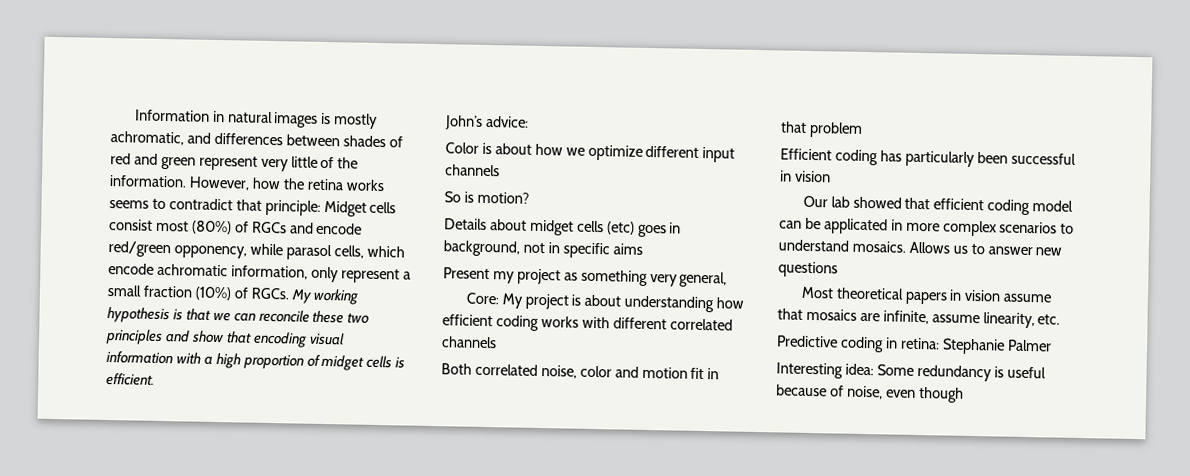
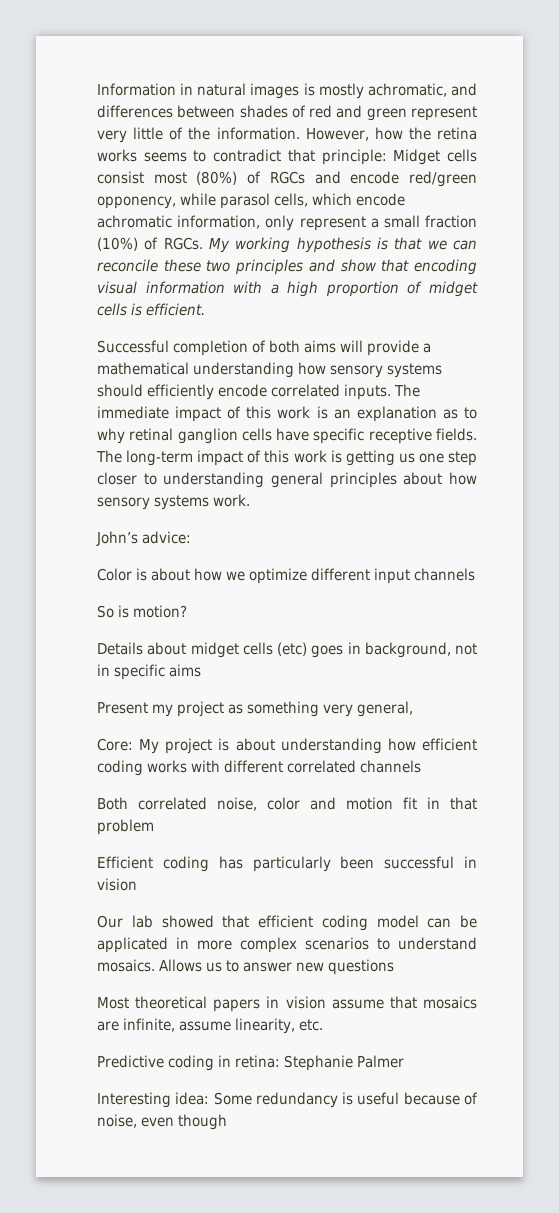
(155, 379) none -> [97,340,431,356] [97,362,442,378] [97,384,420,400] [97,406,477,422] [97,428,477,444] [96,450,477,466] [97,472,477,488] [97,494,250,510] // Successful completion of both aims will provide a mathematical understanding how sensory systems should efficiently encode correlated inputs. The immediate impact of this work is an explanation as to why retinal ganglion cells have specific receptive fields. The long-term impact of this work is getting us one step closer to understanding general principles about how sensory systems work.

